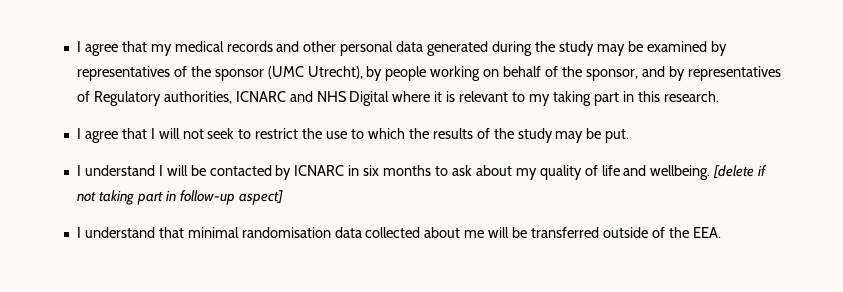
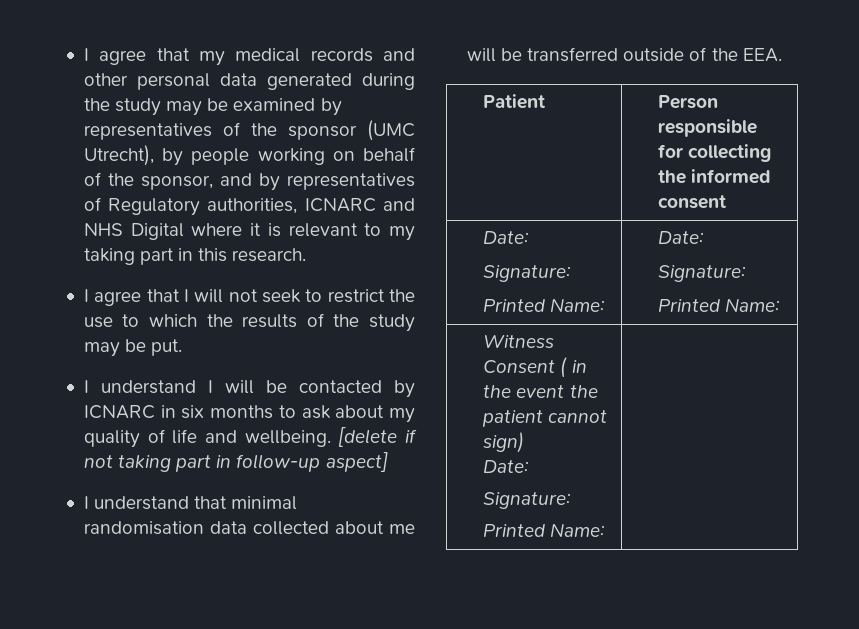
(721, 232) none -> [483,94,546,109] [658,95,719,109] [658,119,758,137] [658,144,772,162] [658,169,772,184] [658,195,727,209] [483,231,530,244] [483,265,572,282] [483,298,606,313] [658,231,705,244] [658,265,747,282] [658,298,781,313] [483,335,555,348] [483,357,587,378] [483,385,598,398] [482,410,608,427] [483,432,525,453] [483,460,530,473] [483,492,572,509] [483,523,606,538] // Patient | Person responsible for collecting the informed consent // Date: // Signature: // Printed Name: | Date: // Signature: // Printed Name: // Witness Consent ( in the event the patient cannot sign) // Date: // Signature: // Printed Name: |

